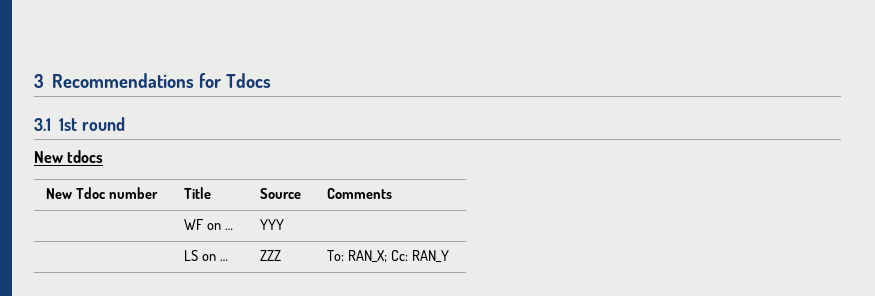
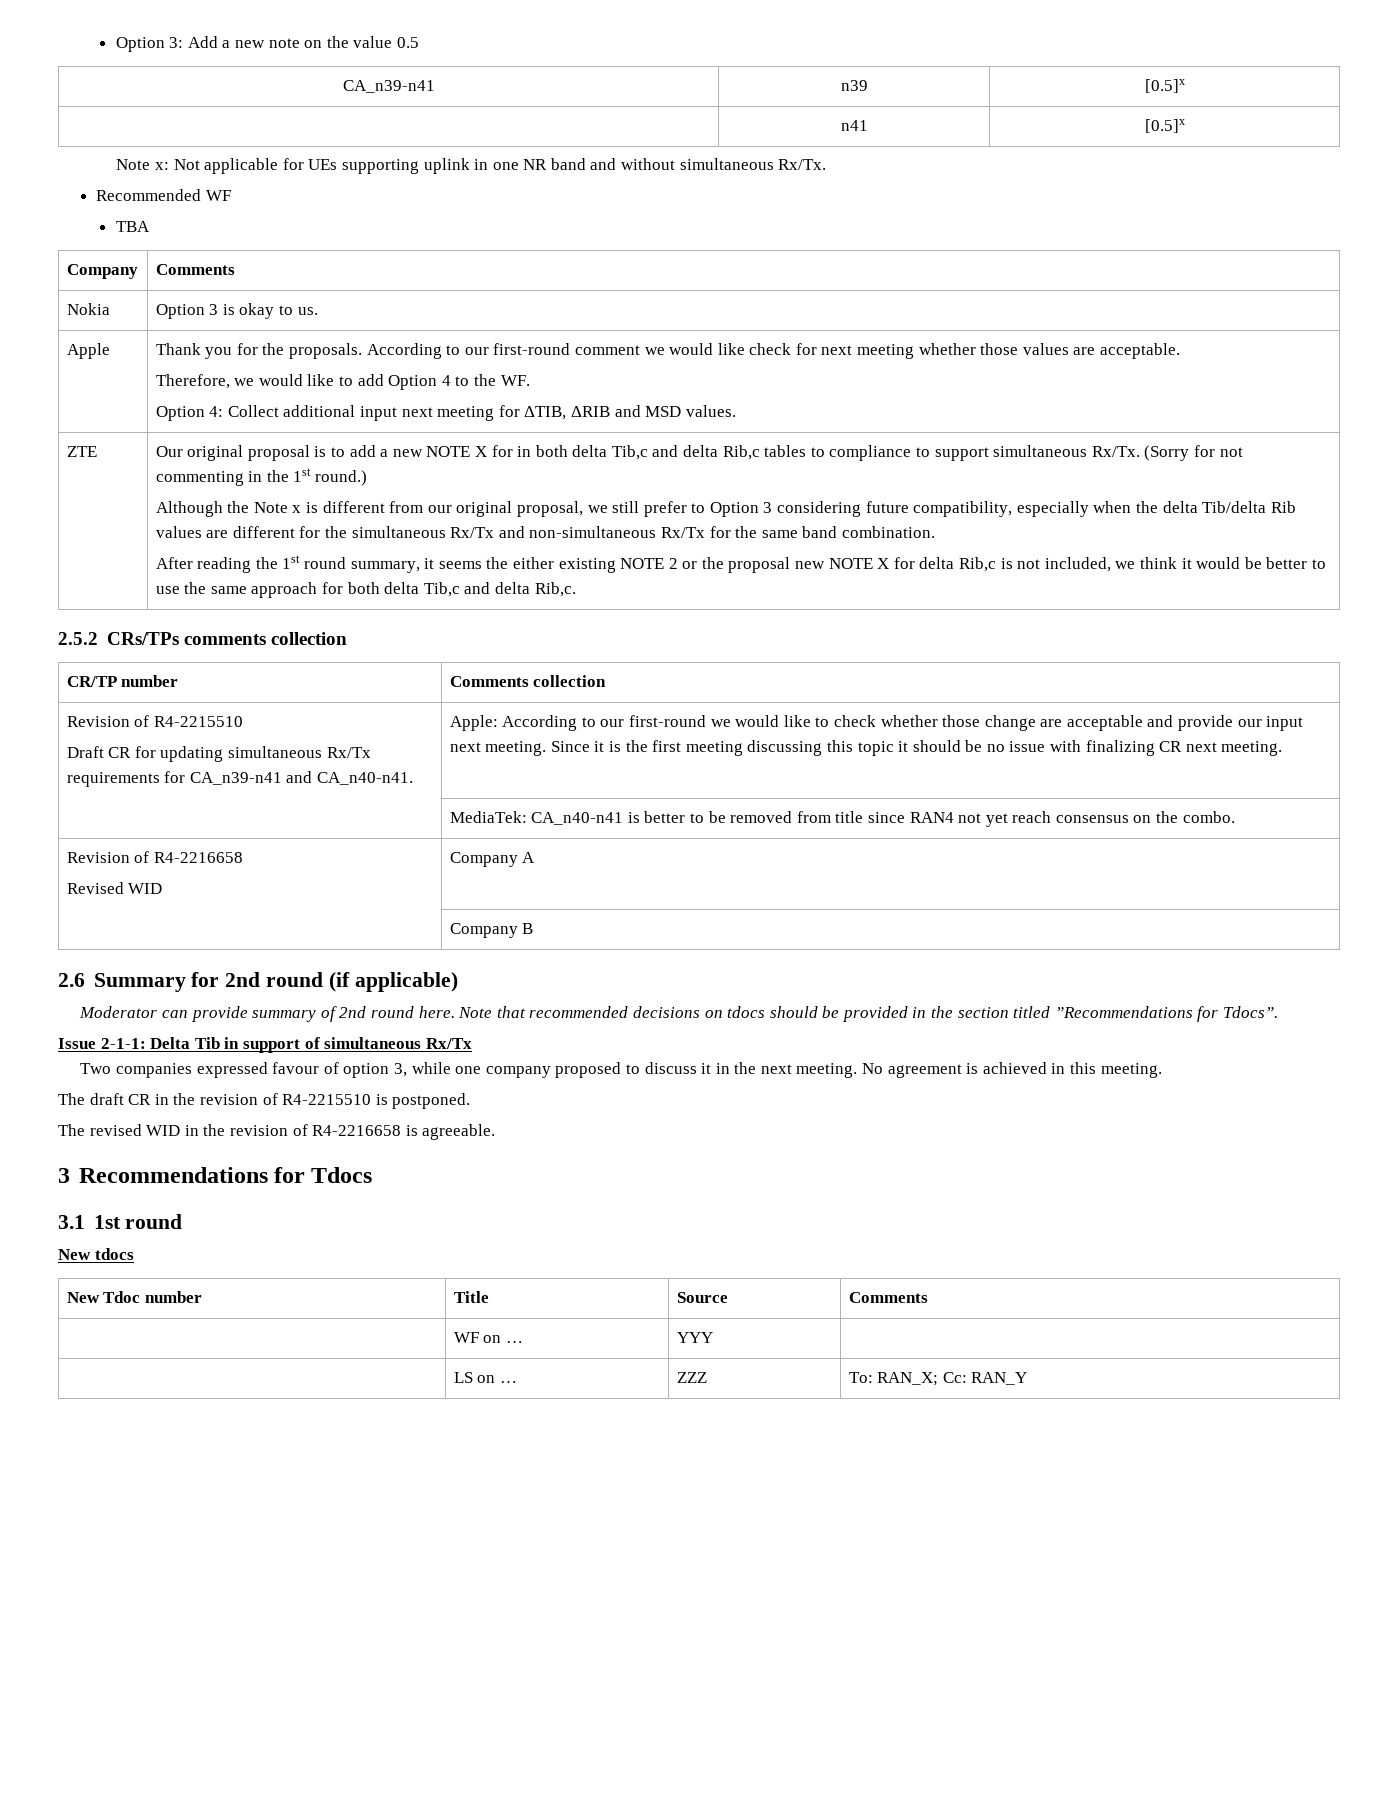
(34, 81) none -> [115,36,419,52] [342,80,435,93] [840,80,868,91] [1144,79,1185,93] [840,120,868,131] [1144,119,1185,133] [116,158,827,174] [96,189,231,201] [115,221,150,232] [66,264,138,279] [155,264,235,275] [66,303,110,315] [155,303,318,319] [66,343,110,359] [155,343,1181,359] [155,374,530,390] [155,405,736,421] [66,446,97,457] [155,445,1243,461] [155,468,367,486] [155,501,1296,517] [155,526,935,538] [155,555,1326,573] [155,582,576,598] [58,632,347,645] [66,675,179,687] [449,675,607,687] [66,715,243,727] [66,746,371,762] [66,771,413,787] [449,715,1304,731] [449,740,1283,756] [449,811,1235,827] [66,851,243,863] [66,882,163,894] [449,852,536,867] [449,923,534,938] [58,972,458,992] [79,1006,1278,1022] [58,1037,472,1053] [80,1062,1162,1078] [58,1093,471,1109] [58,1124,496,1140] Option 3: Add a new note on the value 0.5 // CA_n39-n41 | n39 | [0.5]x // | n41 | [0.5]x // Note x: Not applicable for UEs supporting uplink in one NR band and without simultaneous Rx/Tx. // Recommended WF // TBA // Company | Comments // Nokia | Option 3 is okay to us. // Apple | Thank you for the proposals. According to our first-round comment we would like check for next meeting whether those values are acceptable. // Therefore, we would like to add Option 4 to the WF. // Option 4: Collect additional input next meeting for ΔTIB, ΔRIB and MSD values. // ZTE | Our original proposal is to add a new NOTE X for in both delta Tib,c and delta Rib,c tables to compliance to support simultaneous Rx/Tx. (Sorry for not commenting in the 1st round.) // Although the Note x is different from our original proposal, we still prefer to Option 3 considering future compatibility, especially when the delta Tib/delta Rib values are different for the simultaneous Rx/Tx and non-simultaneous Rx/Tx for the same band combination. // After reading the 1st round summary, it seems the either existing NOTE 2 or the proposal new NOTE X for delta Rib,c is not included, we think it would be better to use the same approach for both delta Tib,c and delta Rib,c. // 2.5.2 CRs/TPs comments collection // CR/TP number | Comments collection // Revision of R4-2215510 // Draft CR for updating simultaneous Rx/Tx requirements for CA_n39-n41 and CA_n40-n41. | Apple: According to our first-round we would like to check whether those change are acceptable and provide our input next meeting. Since it is the first meeting discussing this topic it should be no issue with finalizing CR next meeting. // | MediaTek: CA_n40-n41 is better to be removed from title since RAN4 not yet reach consensus on the combo. // Revision of R4-2216658 // Revised WID | Company A // | Company B // 2.6 Summary for 2nd round (if applicable) // Moderator can provide summary of 2nd round here. Note that recommended decisions on tdocs should be provided in the section titled ”Recommendations for Tdocs”. // Issue 2-1-1: Delta Tib in support of simultaneous Rx/Tx // Two companies expressed favour of option 3, while one company proposed to discuss it in the next meeting. No agreement is achieved in this meeting. // The draft CR in the revision of R4-2215510 is postponed. // The revised WID in the revision of R4-2216658 is agreeable. //

